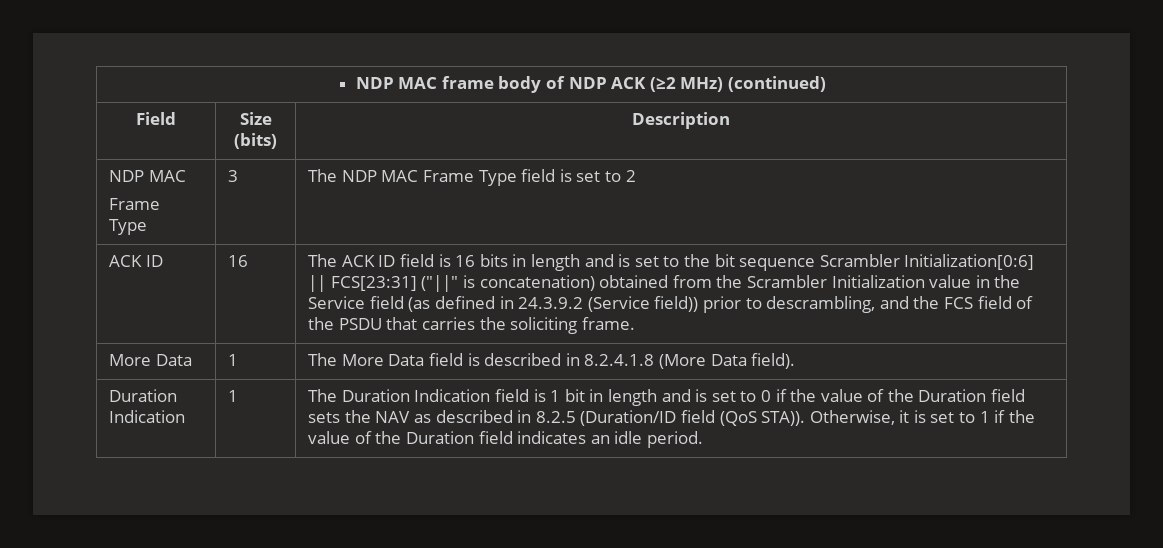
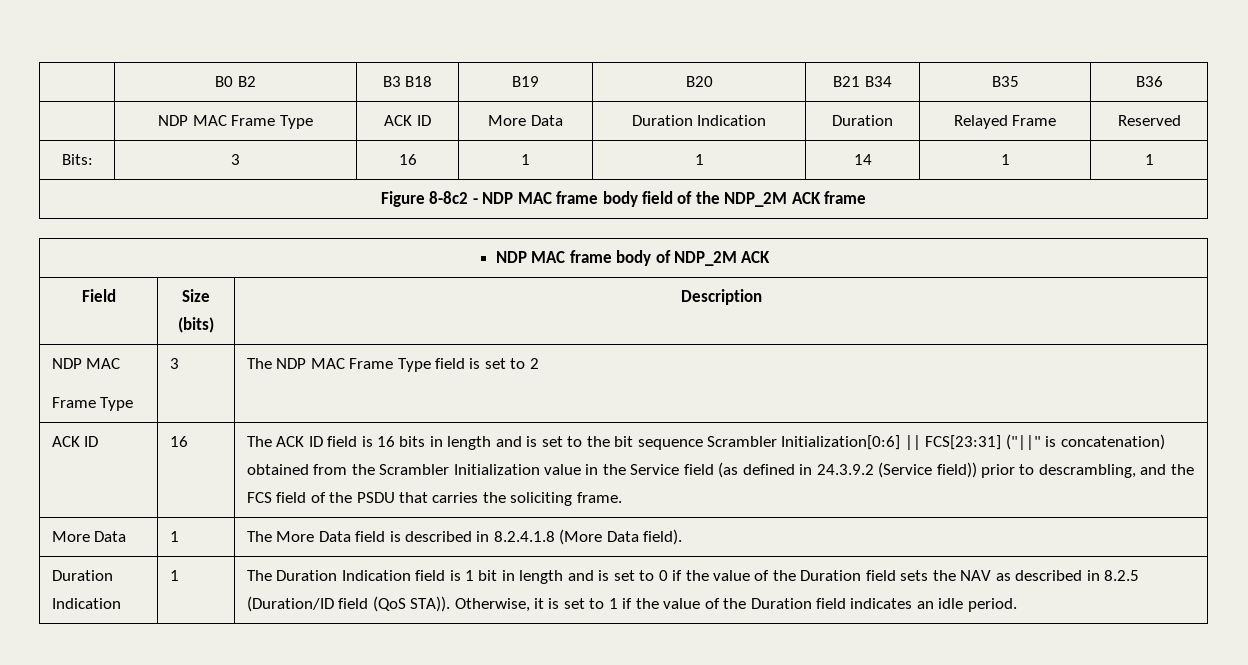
(355, 83) none -> [215,76,256,87] [382,76,433,87] [512,76,539,87] [685,76,713,87] [833,76,892,87] [991,76,1019,87] [1135,76,1163,87] [158,115,313,129] [384,115,431,126] [488,115,563,126] [631,115,767,126] [832,115,893,126] [953,115,1057,129] [1117,115,1181,126] [61,154,93,165] [231,154,240,165] [398,154,417,165] [521,154,530,165] [694,154,704,165] [853,154,872,165] [1000,154,1010,165] [1144,154,1154,165] [380,191,867,207] | B0 B2 | B3 B18 | B19 | B20 | B21 B34 | B35 | B36 // | NDP MAC Frame Type | ACK ID | More Data | Duration Indication | Duration | Relayed Frame | Reserved // Bits: | 3 | 16 | 1 | 1 | 14 | 1 | 1 // Figure 8-8c2 - NDP MAC frame body field of the NDP_2M ACK frame //
[568,76,827,92] NDP ACK (≥2 MHz) (continued) -> [673,251,771,266] NDP_2M ACK

